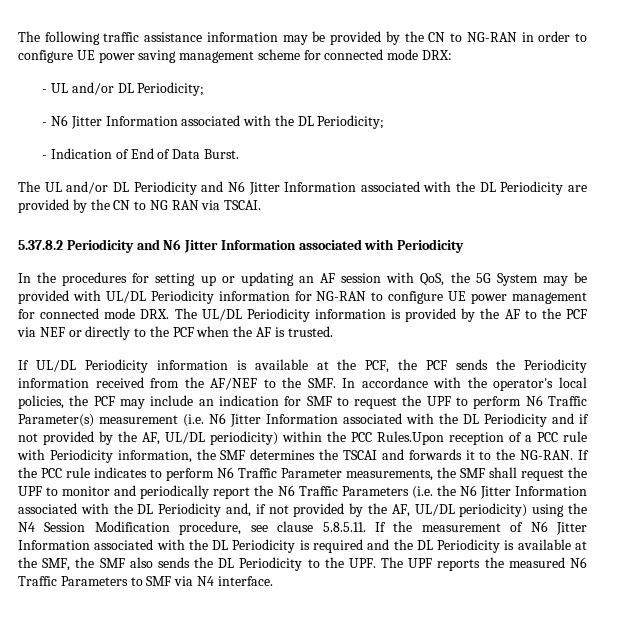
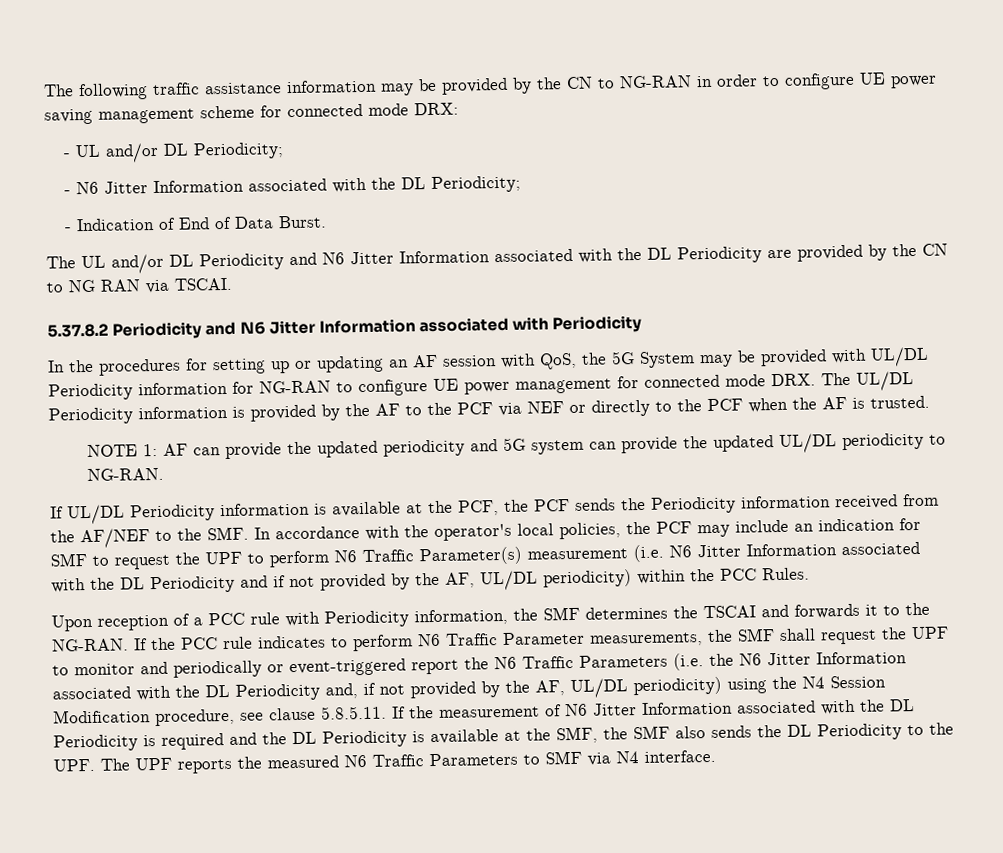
(333, 331) none -> [86,432,946,460] [86,467,164,482] // NOTE 1: AF can provide the updated periodicity and 5G system can provide the updated UL/DL periodicity to NG-RAN.
[377,431,444,445] Rules.Upon -> [762,567,810,581] [51,614,93,632] Rules. // Upon
(210, 492) none -> [267,658,406,677] or event-triggered

